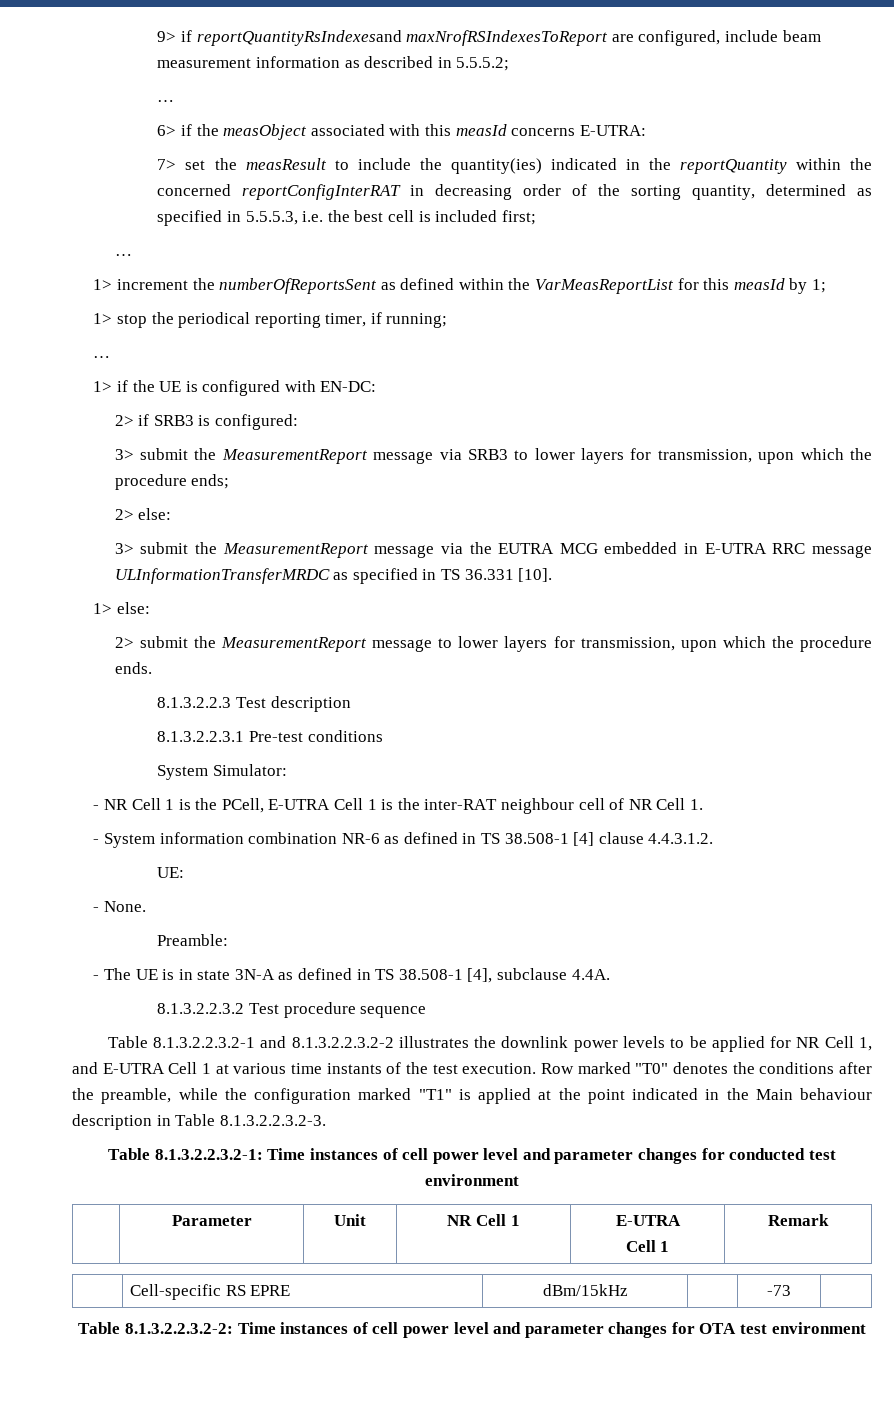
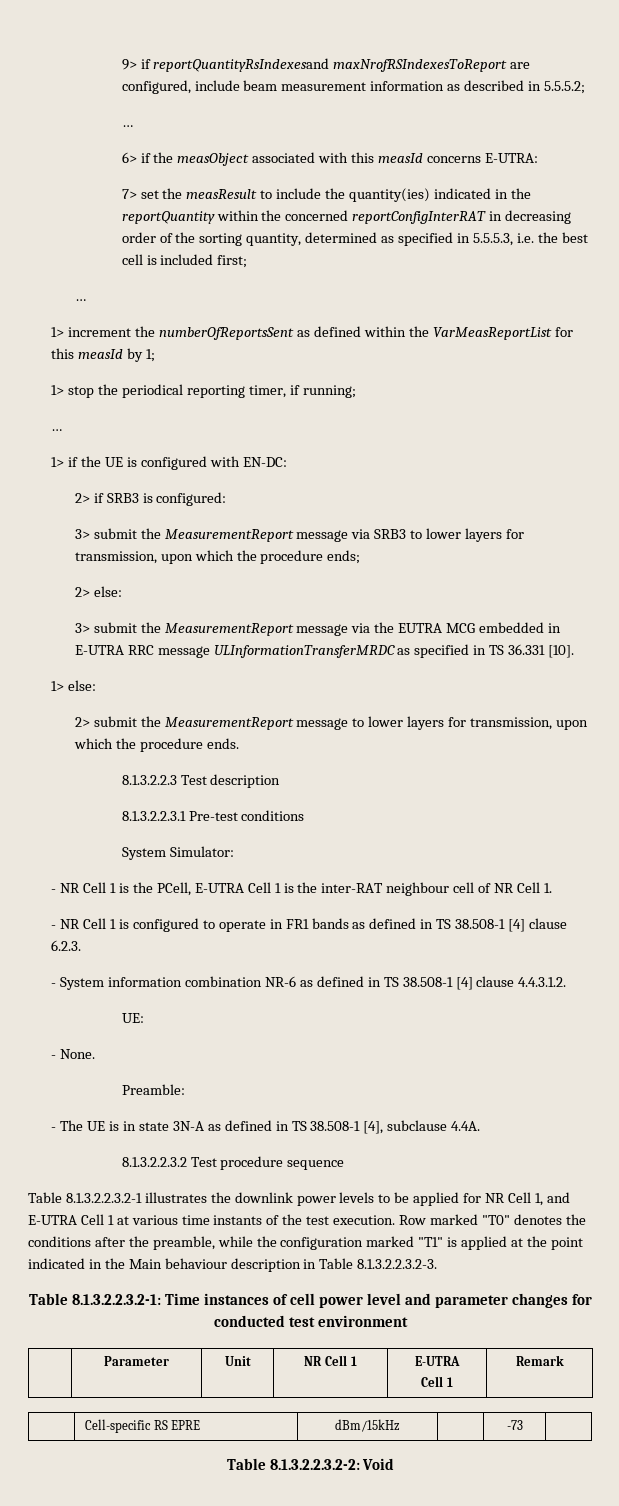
(703, 804) none -> [51,918,567,932] [51,940,82,951] // - NR Cell 1 is configured to operate in FR1 bands as defined in TS 38.508-1 [4] clause 6.2.3.
[260,1036,394,1048] and 8.1.3.2.2.3.2-2 -> (142, 1198) none
[237,1322,866,1338] Time instances of cell power level and parameter changes for OTA test environment -> [362,1458,395,1470] Void

